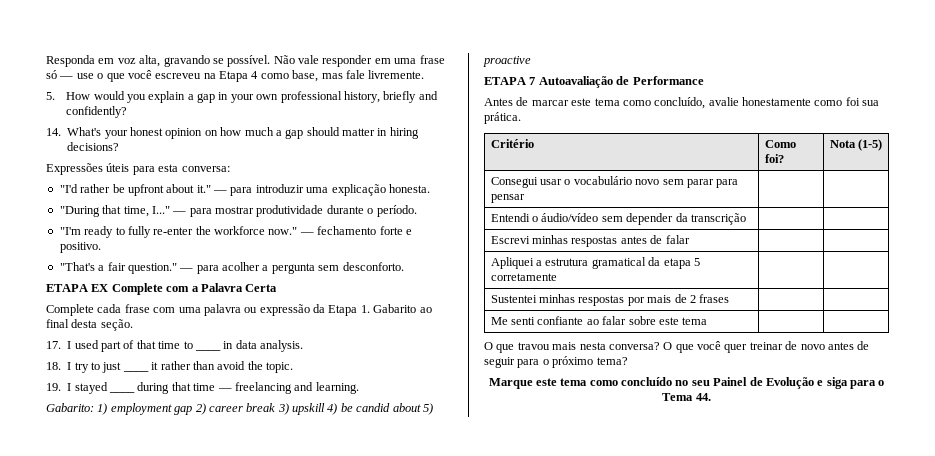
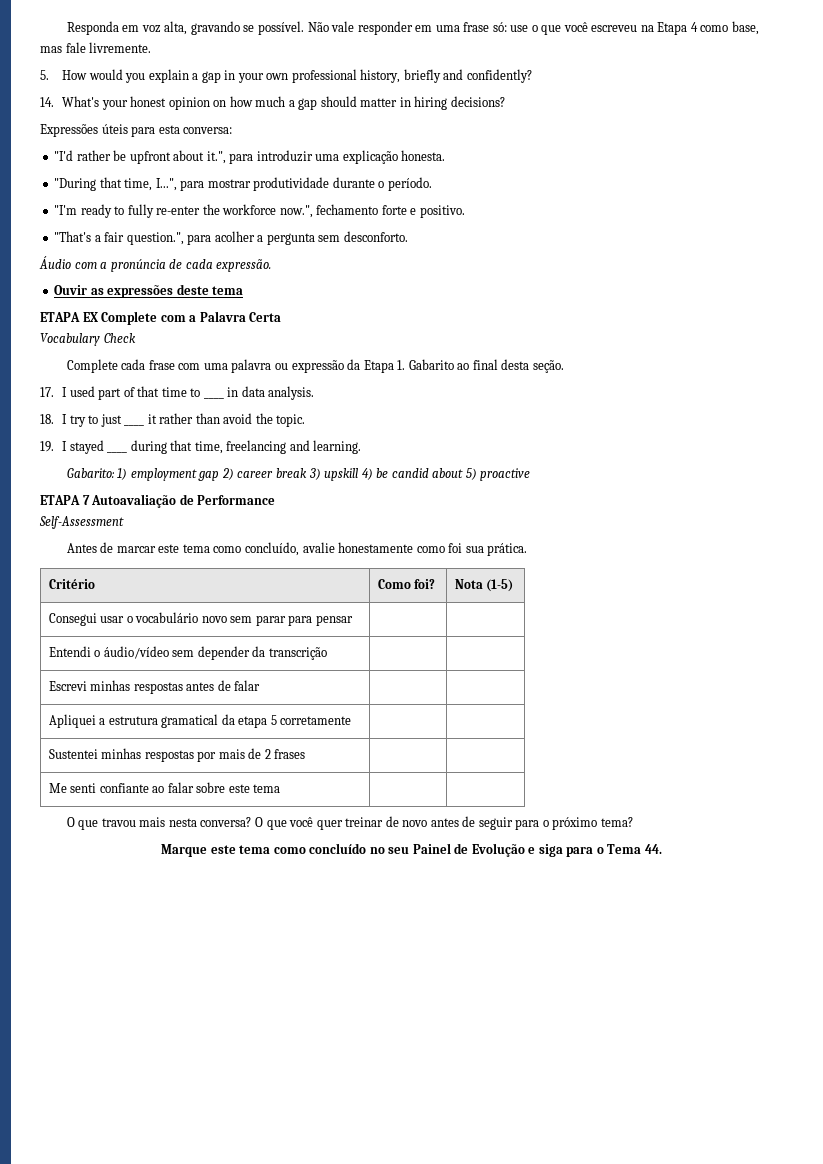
[46,70,74,79] só — -> [492,22,507,32] só:
[196,185,227,193] it." — -> [206,151,226,164] it.",
[151,206,187,214] I..." — -> [155,178,177,191] I...",
[268,227,314,235] now." — -> [279,205,313,218] now.",
[127,263,194,274] question." — -> [126,232,184,245] question.",
(404, 266) none -> [39,256,272,272] [54,284,244,298] // Áudio com a pronúncia de cada expressão. // Ouvir as expressões deste tema
(278, 288) none -> [40,333,136,346] // Vocabulary Check
[193,383,232,391] time — -> [194,441,223,454] time,
(704, 80) none -> [39,516,124,529] // Self-Assessment

